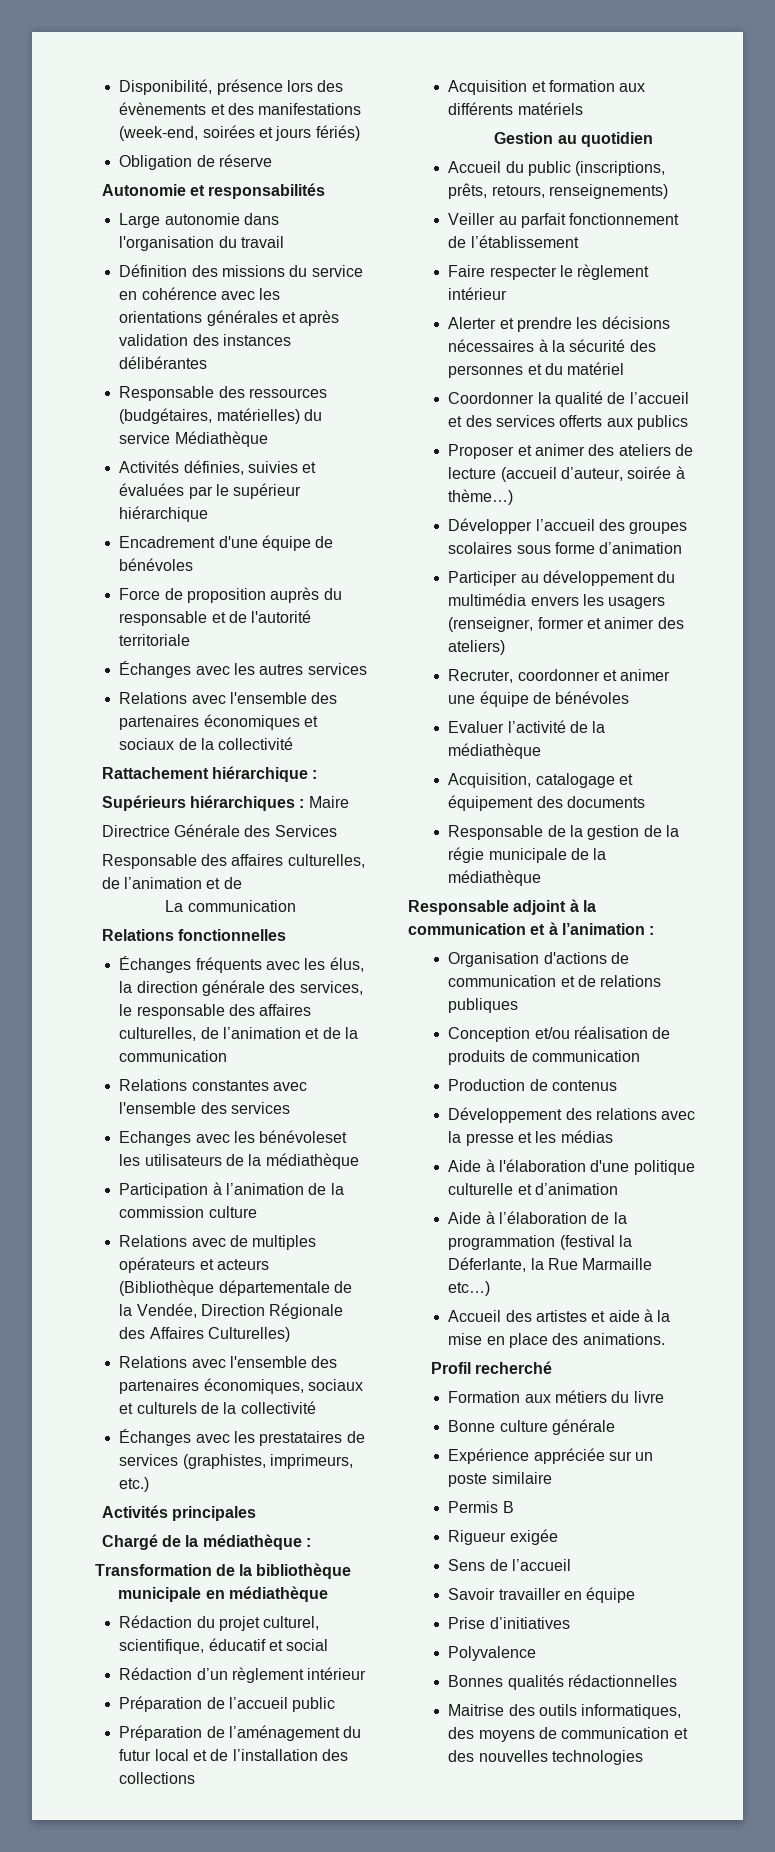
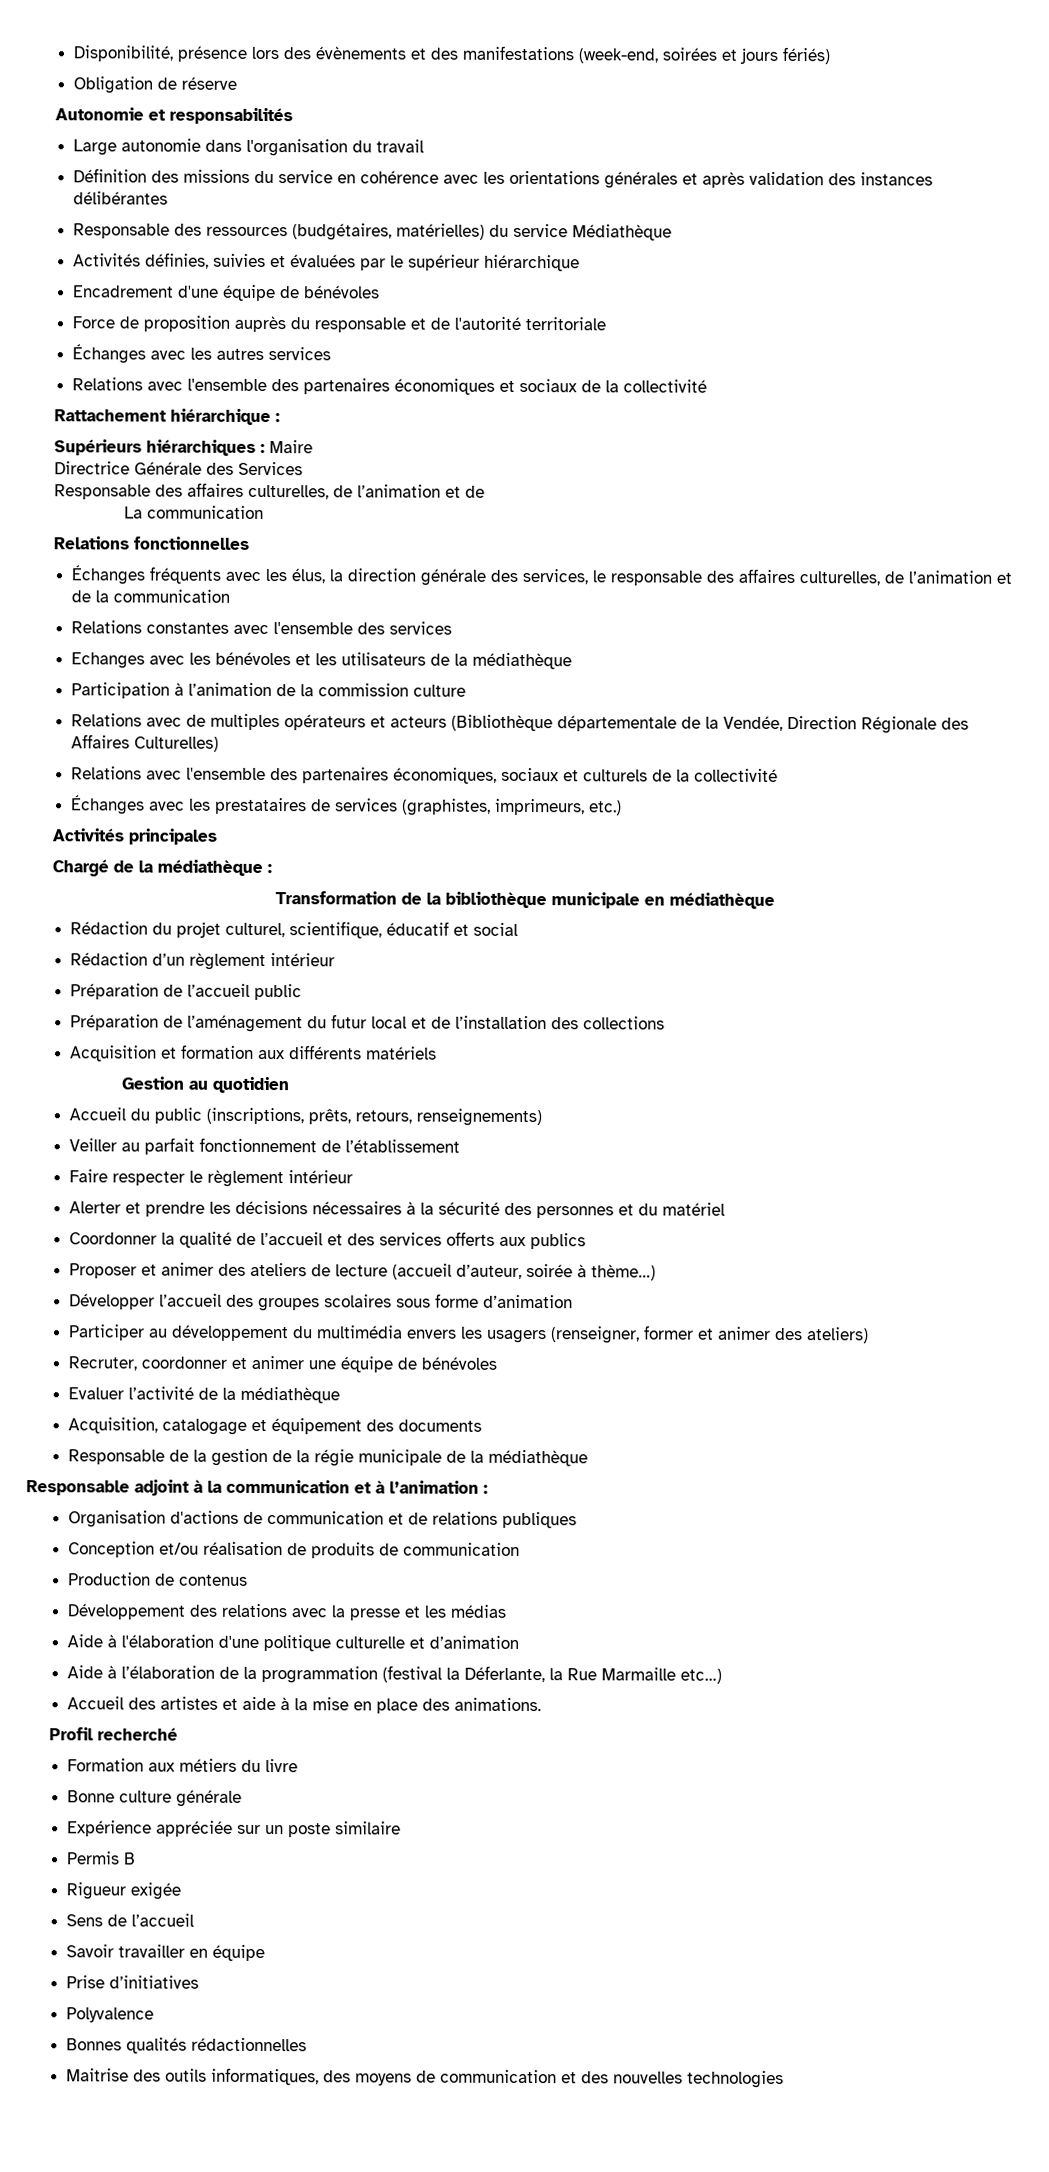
[259,1130,348,1143] bénévoleset -> [215,651,312,666] bénévoles et

